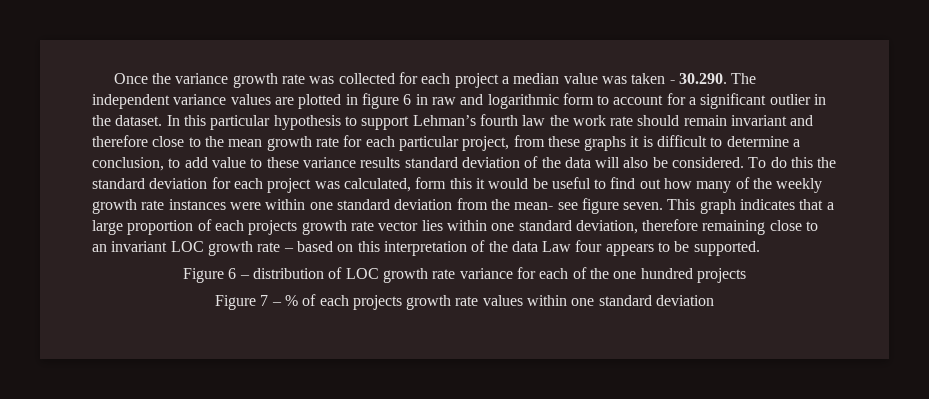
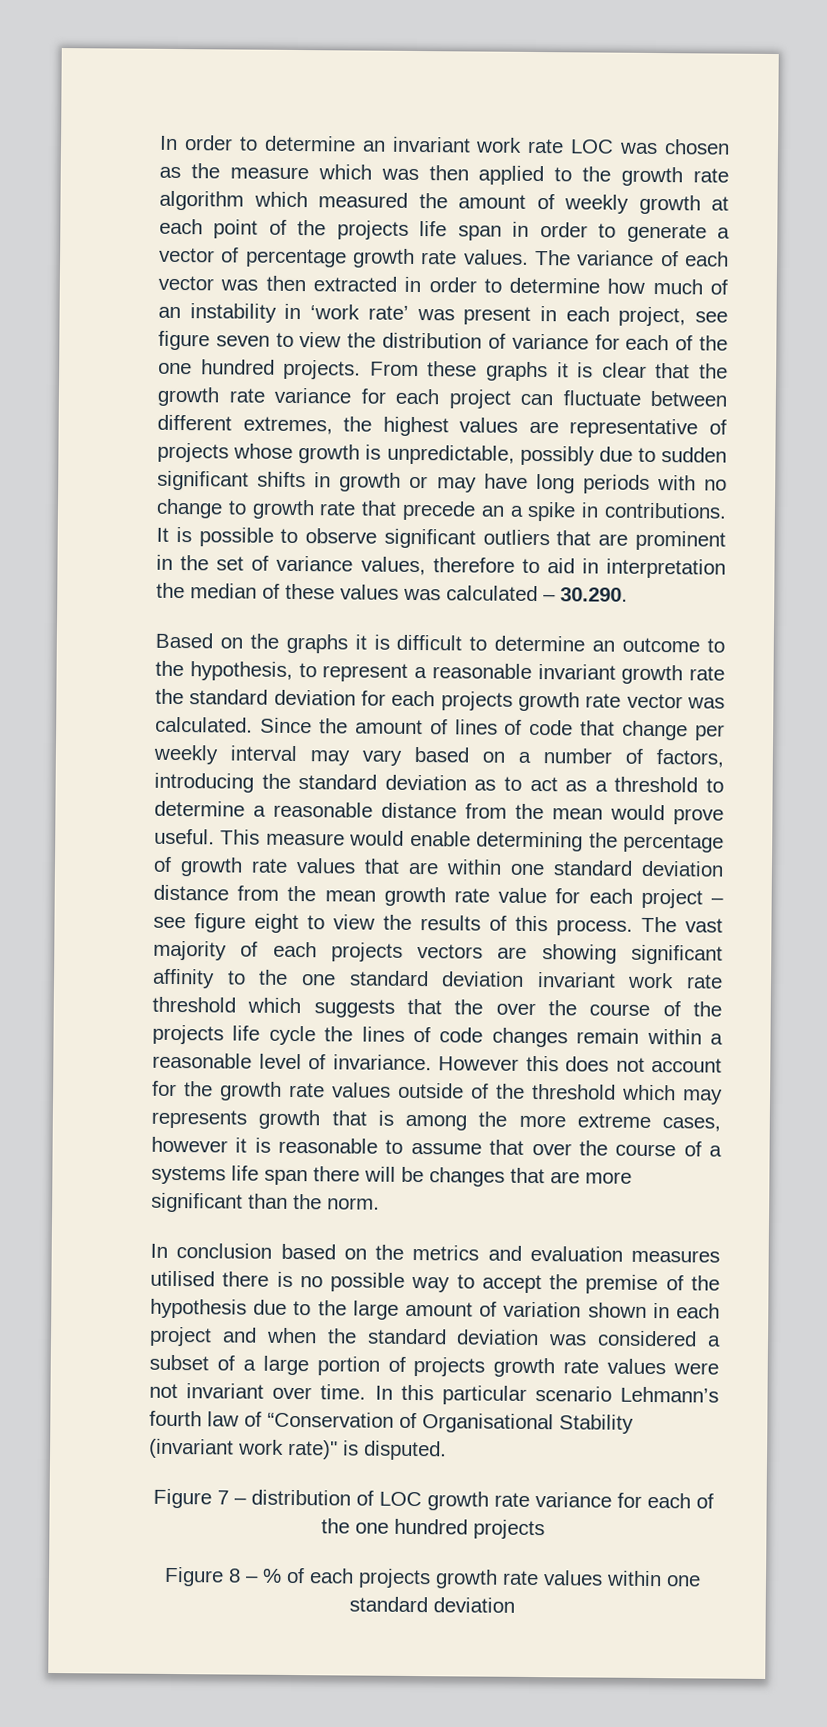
[113,72,757,88] [92,93,827,109] [92,114,814,130] [92,135,580,151] Once the variance growth rate was collected for each project a median value was taken - 30.290. The independent variance values are plotted in figure 6 in raw and logarithmic form to account for a significant outlier in the dataset. In this particular hypothesis to support Lehman’s fourth law the work rate should remain invariant and therefore close to the mean growth rate for each particular project, from these -> [159,135,730,155] [159,163,729,187] [159,190,729,215] [159,218,730,243] [159,247,729,268] [158,275,728,295] [158,303,728,327] [158,330,728,351] [158,359,729,382] [157,386,727,409] [157,414,727,439] [157,442,727,466] [157,470,728,494] [156,498,727,522] [156,526,726,551] [156,554,727,579] [156,582,628,602] [155,632,279,649] In order to determine an invariant work rate LOC was chosen as the measure which was then applied to the growth rate algorithm which measured the amount of weekly growth at each point of the projects life span in order to generate a vector of percentage growth rate values. The variance of each vector was then extracted in order to determine how much of an instability in ‘work rate’ was present in each project, see figure seven to view the distribution of variance for each of the one hundred projects. From these graphs it is clear that the growth rate variance for each project can fluctuate between different extremes, the highest values are representative of projects whose growth is unpredictable, possibly due to sudden significant shifts in growth or may have long periods with no change to growth rate that precede an a spike in contributions. It is possible to observe significant outliers that are prominent in the set of variance values, therefore to aid in interpretation the median of these values was calculated – 30.290. // Based on the
[793,139,801,147] [92,156,814,171] a conclusion, to add value to these variance results standard deviation of the data will also be considered. To do this -> [592,637,726,653] [155,660,725,685] an outcome to the hypothesis, to represent a reasonable invariant growth rate
[267,177,823,193] [92,198,834,214] [92,219,819,235] [92,240,760,256] [183,268,237,283] project was calculated, form this it would be useful to find out how many of the weekly growth rate instances were within one standard deviation from the mean- see figure seven. This graph indicates that a large proportion of each projects growth rate vector lies within one standard deviation, therefore remaining close to an invariant LOC growth rate – based on this interpretation of the data Law four appears to be supported. // Figure 6 -> [440,691,725,712] [155,716,725,741] [153,744,724,768] [154,772,725,793] [154,800,724,825] [154,828,724,853] [153,856,724,877] [153,884,724,909] [153,913,723,936] [153,940,723,965] [152,968,723,989] [152,996,722,1018] [152,1024,723,1048] [152,1052,722,1073] [152,1080,723,1105] [151,1109,721,1132] [151,1136,722,1157] [151,1165,632,1187] [151,1192,380,1213] [150,1243,720,1263] [150,1270,720,1295] [150,1298,720,1320] [149,1326,721,1347] [149,1354,719,1378] [149,1383,719,1405] [149,1410,634,1434] [149,1438,447,1461] [152,1488,229,1509] projects growth rate vector was calculated. Since the amount of lines of code that change per weekly interval may vary based on a number of factors, introducing the standard deviation as to act as a threshold to determine a reasonable distance from the mean would prove useful. This measure would enable determining the percentage of growth rate values that are within one standard deviation distance from the mean growth rate value for each project – see figure eight to view the results of this process. The vast majority of each projects vectors are showing significant affinity to the one standard deviation invariant work rate threshold which suggests that the over the course of the projects life cycle the lines of code changes remain within a reasonable level of invariance. However this does not account for the growth rate values outside of the threshold which may represents growth that is among the more extreme cases, however it is reasonable to assume that over the course of a systems life span there will be changes that are more significant than the norm. // In conclusion based on the metrics and evaluation measures utilised there is no possible way to accept the premise of the hypothesis due to the large amount of variation shown in each project and when the standard deviation was considered a subset of a large portion of projects growth rate values were not invariant over time. In this particular scenario Lehmann’s fourth law of “Conservation of Organisational Stability (invariant work rate)" is disputed. // Figure 7
[260,295,269,306] 7 -> [228,1568,241,1583] 8

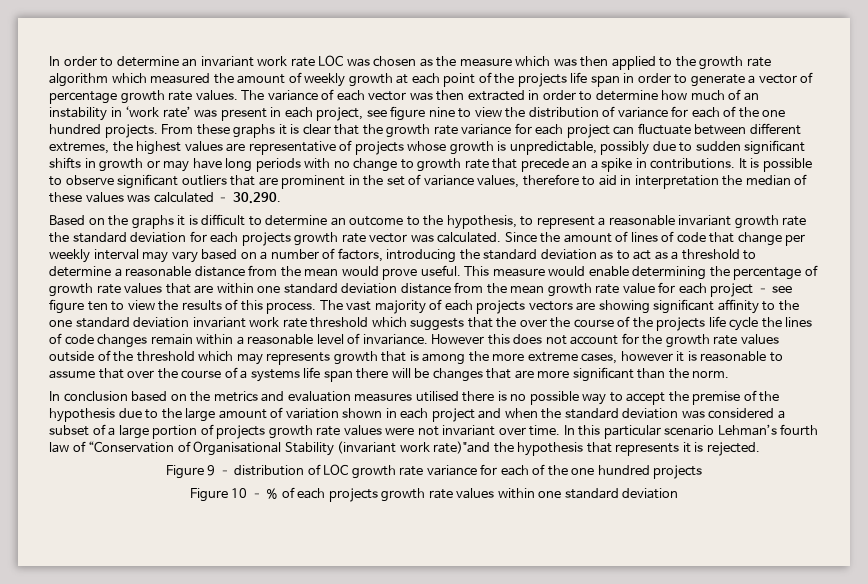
[215,335,270,347] seven -> [428,107,455,117] nine
[254,913,299,934] eight -> [87,301,108,311] ten
[620,1386,719,1403] Lehmann’s -> [717,424,777,436] Lehman’s
[288,1439,447,1461] [152,1488,229,1509] rate)" is disputed. // Figure 7 -> [433,441,760,456] [165,465,216,479] rate)"and the hypothesis that represents it is rejected. // Figure 9
[228,1568,241,1583] 8 -> [231,488,248,498] 10

